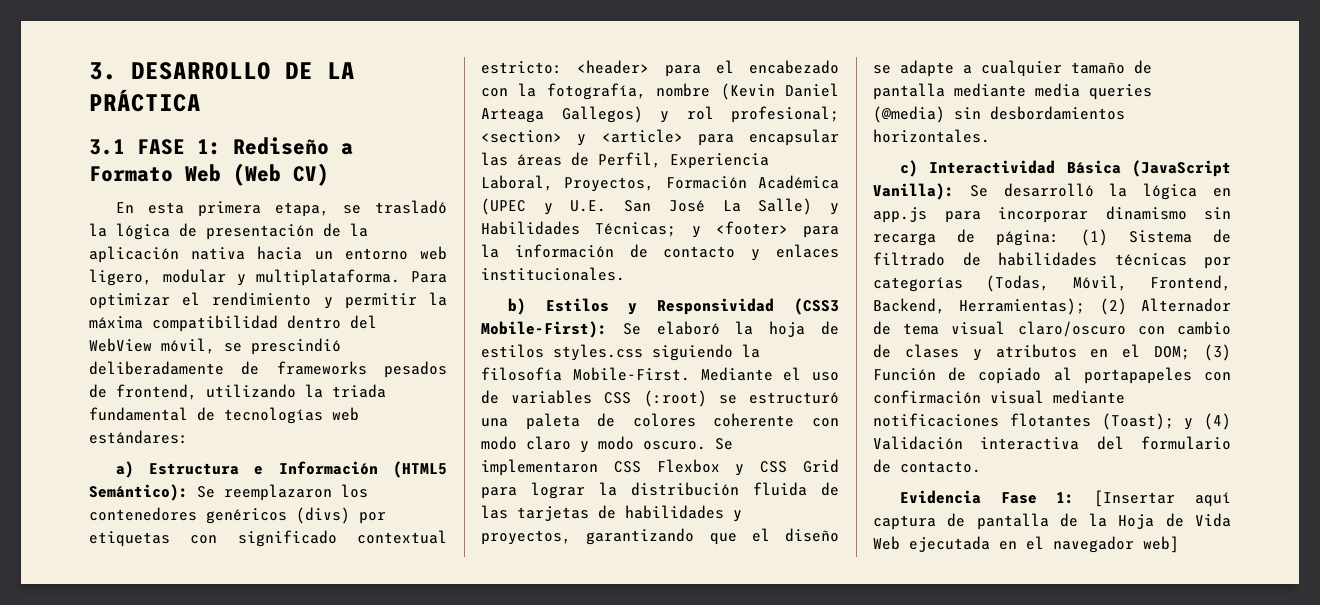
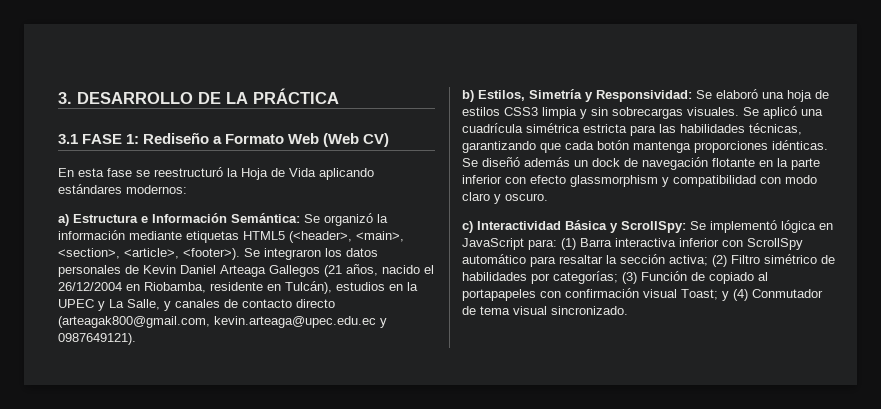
[197,200,447,217] [89,223,368,240] [89,246,447,263] [89,269,447,286] [89,292,447,309] [89,315,377,332] [89,338,341,355] [89,361,447,378] [89,384,386,400] [89,407,359,424] [89,430,188,444] [115,461,447,478] [89,484,368,501] [89,507,386,524] [89,530,447,547] [481,60,839,77] [481,83,839,100] [481,106,839,123] [481,129,839,146] [481,152,769,169] [481,175,839,192] [481,198,839,215] [481,221,839,238] [481,244,839,261] [481,267,625,281] [507,298,839,315] [481,321,607,338] primera etapa, se trasladó la lógica de presentación de la aplicación nativa hacia un entorno web ligero, modular y multiplataforma. Para optimizar el rendimiento y permitir la máxima compatibilidad dentro del WebView móvil, se prescindió deliberadamente de frameworks pesados de frontend, utilizando la triada fundamental de tecnologías web estándares: // a) Estructura e Información (HTML5 Semántico): Se reemplazaron los contenedores genéricos (divs) por etiquetas con significado contextual estricto: <header> para el encabezado con la fotografía, nombre (Kevin Daniel Arteaga Gallegos) y rol profesional; <section> y <article> para encapsular las áreas de Perfil, Experiencia Laboral, Proyectos, Formación Académica (UPEC y U.E. San José La Salle) y Habilidades Técnicas; y <footer> para la información de contacto y enlaces institucionales. // b) Estilos y Responsividad (CSS3 Mobile-First): -> [107,167,374,180] [58,184,187,194] [58,213,388,226] [58,230,404,243] [58,248,378,260] [58,264,434,277] [58,281,418,294] [58,299,335,311] [58,316,387,328] [58,333,136,345] [462,89,692,102] fase se reestructuró la Hoja de Vida aplicando estándares modernos: // a) Estructura e Información Semántica: Se organizó la información mediante etiquetas HTML5 (<header>, <main>, <section>, <article>, <footer>). Se integraron los datos personales de Kevin Daniel Arteaga Gallegos (21 años, nacido el 26/12/2004 en Riobamba, residente en Tulcán), estudios en la UPEC y La Salle, y canales de contacto directo (arteagak800@gmail.com, kevin.arteaga@upec.edu.ec y 0987649121). // b) Estilos, Simetría y Responsividad:
[735,321,754,335] la -> [762,92,784,99] una
[553,344,760,361] [481,367,839,381] [481,390,839,407] [481,413,795,430] styles.css siguiendo la filosofía Mobile-First. Mediante el uso de variables CSS (:root) se estructuró una paleta de colores coherente -> [504,106,823,119] [462,123,802,136] [462,140,828,153] [462,157,820,170] [462,175,756,187] CSS3 limpia y sin sobrecargas visuales. Se aplicó una cuadrícula simétrica estricta para las habilidades técnicas, garantizando que cada botón mantenga proporciones idénticas. Se diseñó además un dock de navegación flotante en la parte inferior con efecto glassmorphism y compatibilidad
[598,436,634,450] modo -> (501, 199) none
[715,438,733,450] [481,459,839,476] [481,482,839,499] [481,505,742,522] [481,528,839,545] [873,60,1152,77] [873,83,1152,100] [873,106,1125,123] [873,129,990,143] [899,160,1231,177] [873,183,1231,200] [873,206,1231,223] [873,229,1231,246] [873,252,1231,269] [873,275,1231,292] [873,298,1231,315] [873,321,1231,337] [873,344,1191,361] Se implementaron CSS Flexbox y CSS Grid para lograr la distribución fluida de las tarjetas de habilidades y proyectos, garantizando que el diseño se adapte a cualquier tamaño de pantalla mediante media queries (@media) sin desbordamientos horizontales. // c) Interactividad Básica (JavaScript Vanilla): Se desarrolló la lógica en app.js para incorporar dinamismo sin recarga de página: (1) Sistema de filtrado de habilidades técnicas por categorías (Todas, Móvil, Frontend, Backend, Herramientas); (2) Alternador de tema visual claro/oscuro con cambio de clases y atributos en el DOM; -> [462,220,833,233] [462,238,803,250] [462,254,835,267] [462,271,618,284] // c) Interactividad Básica y ScrollSpy: Se implementó lógica en JavaScript para: (1) Barra interactiva inferior con ScrollSpy automático para resaltar la sección activa; (2) Filtro simétrico de habilidades por categorías;
[1053,390,1125,404] [873,413,1231,430] [873,436,1231,450] [873,459,981,473] [899,490,1231,507] [873,513,1231,530] [873,536,1179,553] mediante notificaciones flotantes (Toast); y (4) Validación interactiva del formulario de contacto. // Evidencia Fase 1: [Insertar aquí captura de pantalla de la Hoja de Vida Web ejecutada en el navegador web] -> [681,289,823,301] [462,306,628,315] Toast; y (4) Conmutador de tema visual sincronizado.

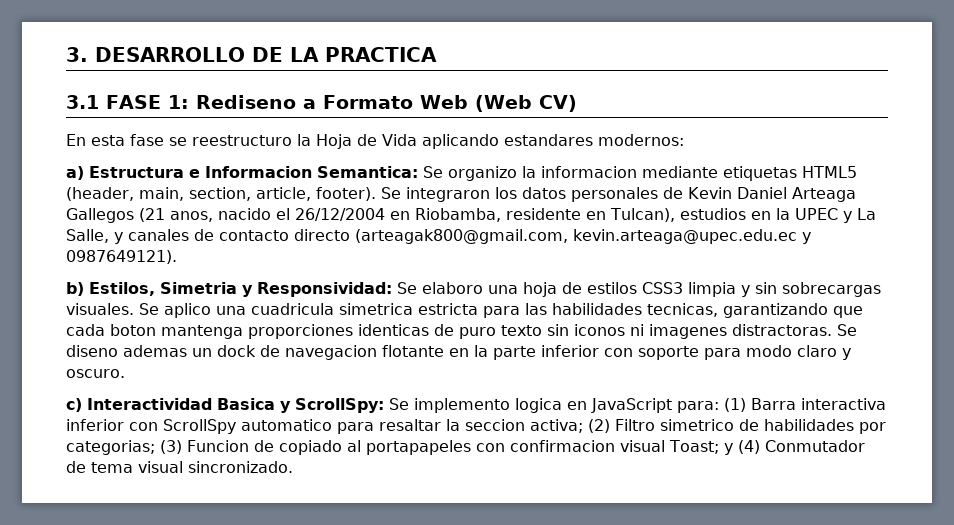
[253,88,339,104] PRÁCTICA -> [324,47,437,62] PRACTICA
[143,132,210,144] Rediseño -> [195,95,296,109] Rediseno
[154,167,223,177] reestructuró -> [192,135,292,146] reestructuro
[58,184,122,194] estándares -> [504,134,593,146] estandares
[152,213,388,226] [58,230,404,243] [58,248,240,260] Información Semántica: Se organizó la información mediante etiquetas HTML5 (<header>, <main>, <section>, <article>, <footer>). -> [205,166,857,181] [66,187,376,201] Informacion Semantica: Se organizo la informacion mediante etiquetas HTML5 (header, main, section, article, footer).
[346,264,378,276] años, -> [170,211,213,222] anos,
[285,281,332,294] Tulcán), -> [610,208,675,222] Tulcan),
[529,89,582,99] Simetría -> [160,282,237,294] Simetria
[716,89,758,99] elaboró -> [422,282,483,294] elaboro
[763,106,823,119] [462,123,580,133] aplicó una cuadrícula simétrica -> [164,303,413,318] aplico una cuadricula simetrica
[749,123,802,135] técnicas, -> [647,303,718,317] tecnicas,
[597,140,629,150] botón -> [110,324,156,336] boton
[772,140,828,150] [462,157,570,167] idénticas. Se diseñó además -> [358,324,857,339] [66,345,187,357] identicas de puro texto sin iconos ni imagenes distractoras. Se diseno ademas
[642,157,708,170] navegación -> [285,345,377,360] navegacion
[530,175,781,187] efecto glassmorphism y compatibilidad con -> [638,346,741,360] soporte para
[565,220,607,230] Básica -> [217,398,275,410] Basica
[710,220,816,233] implementó lógica -> [414,398,562,413] implemento logica
[462,254,526,264] automático -> [241,419,332,431] automatico
[620,254,665,264] sección -> [465,419,525,431] seccion
[764,254,817,264] simétrico -> [659,419,734,431] simetrico
[553,271,687,284] categorías; (3) Función -> [66,440,249,455] categorias; (3) Funcion
[565,288,639,298] confirmación -> [509,440,615,452] confirmacion

